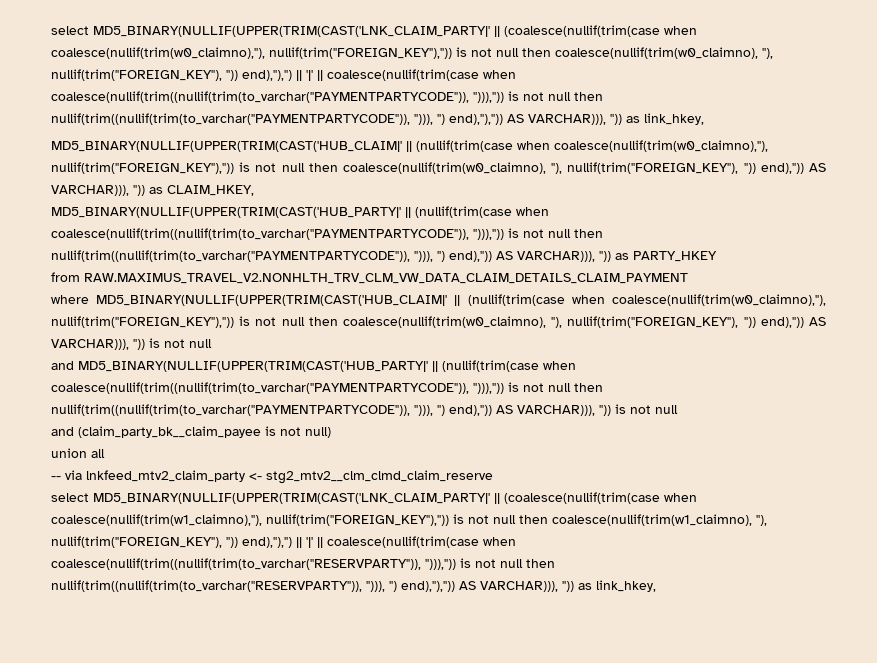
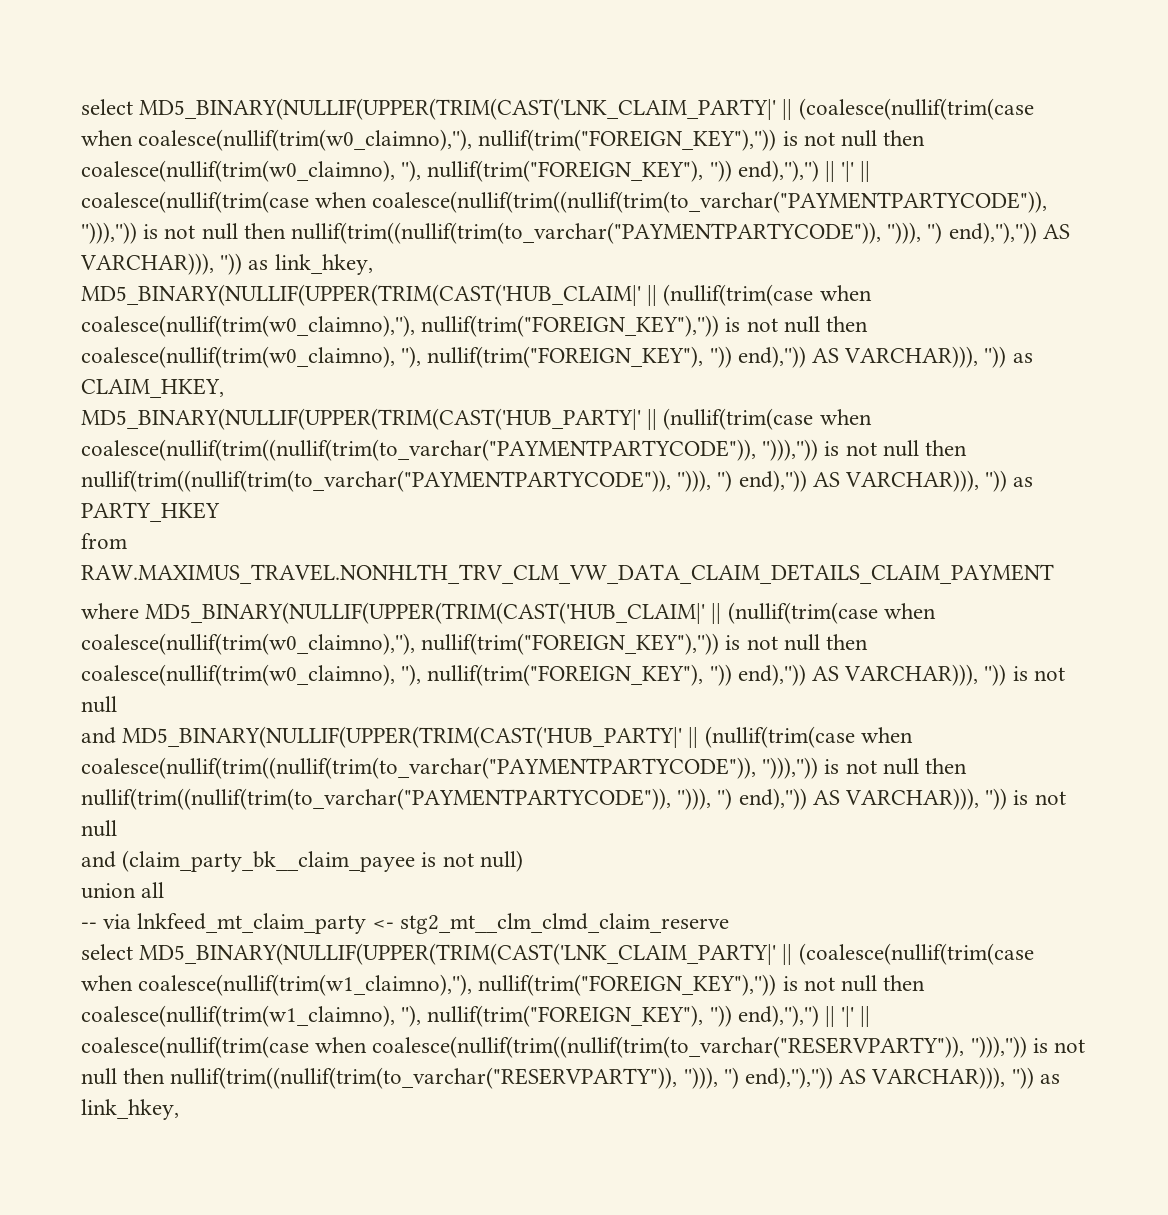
[84,273,688,284] RAW.MAXIMUS_TRAVEL_V2.NONHLTH_TRV_CLM_VW_DATA_CLAIM_DETAILS_CLAIM_PAYMENT -> [81,564,1054,584] RAW.MAXIMUS_TRAVEL.NONHLTH_TRV_CLM_VW_DATA_CLAIM_DETAILS_CLAIM_PAYMENT
[86,470,493,484] lnkfeed_mtv2_claim_party <- stg2_mtv2__clm_clmd_claim_reserve -> [137,913,729,934] lnkfeed_mt_claim_party <- stg2_mt__clm_clmd_claim_reserve

